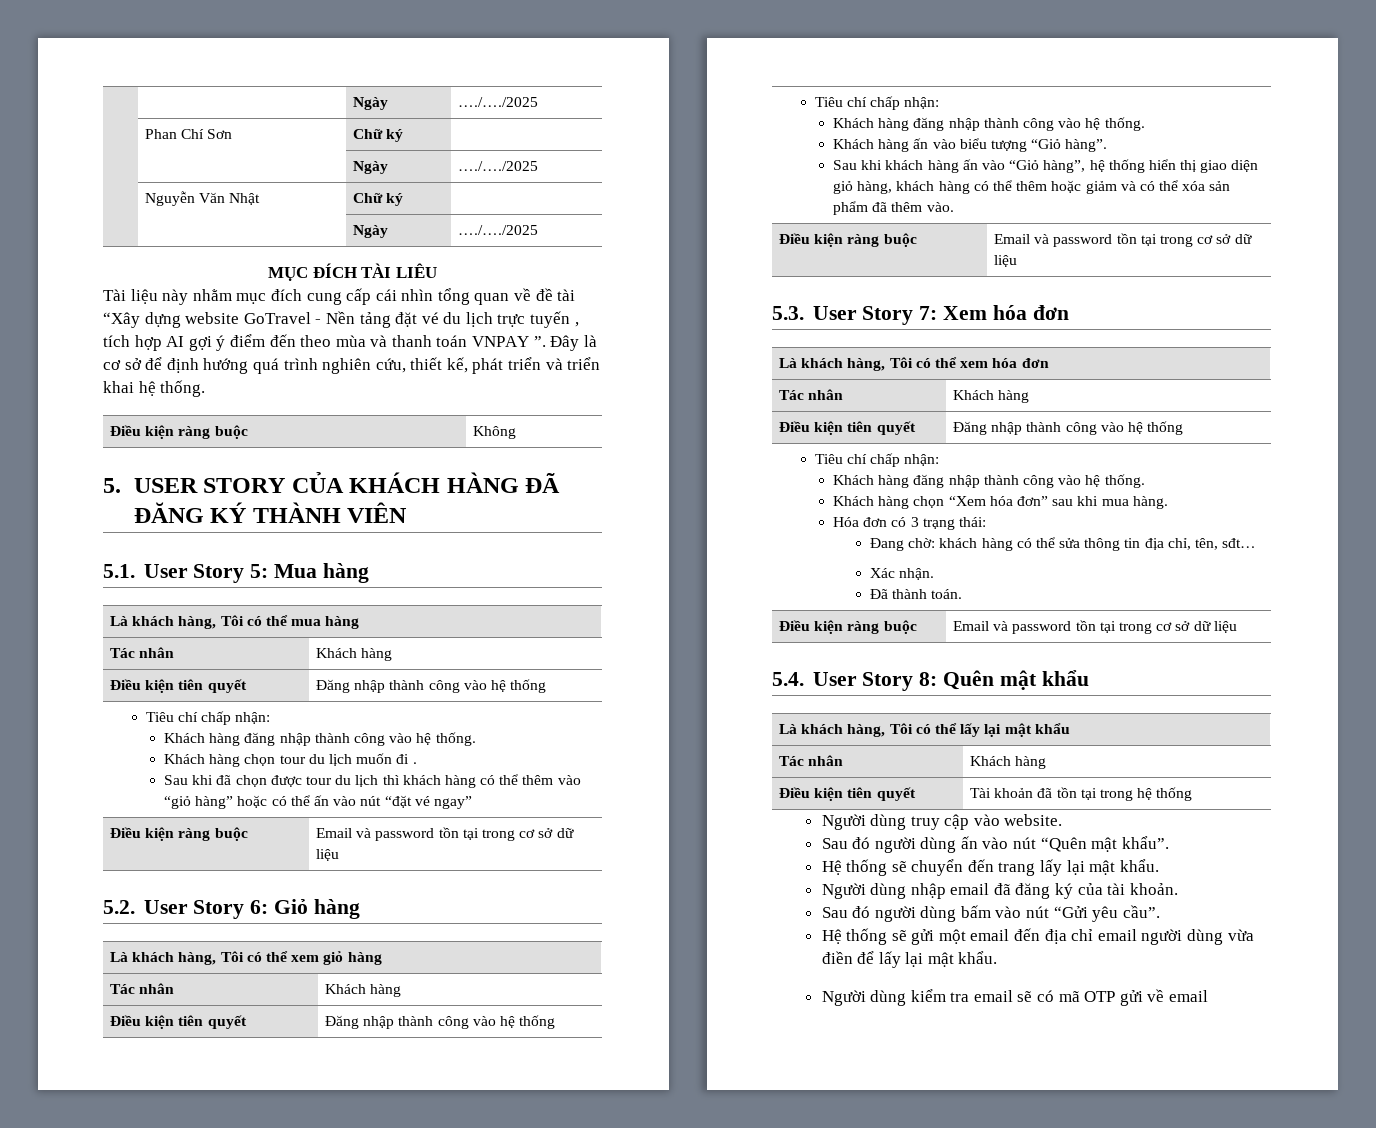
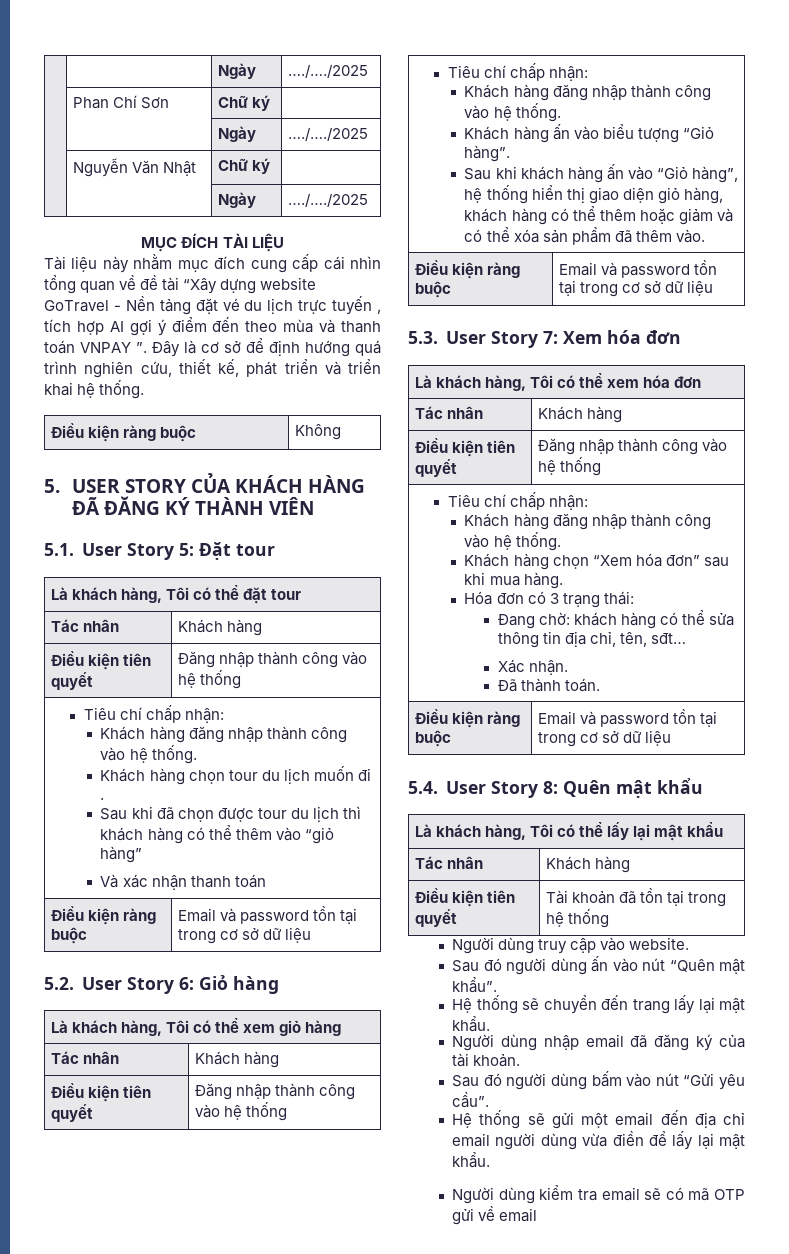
[395,263,437,278] LIÊU -> [251,233,284,252] LIỆU
[273,563,369,583] [110,615,360,629] Mua hàng // Là khách hàng, Tôi có thể mua hàng -> [198,542,275,560] [50,585,302,604] Đặt tour // Là khách hàng, Tôi có thể đặt tour
[237,795,472,809] hoặc có thể ấn vào nút “đặt vé ngay” -> [100,874,266,891] // Và xác nhận thanh toán

